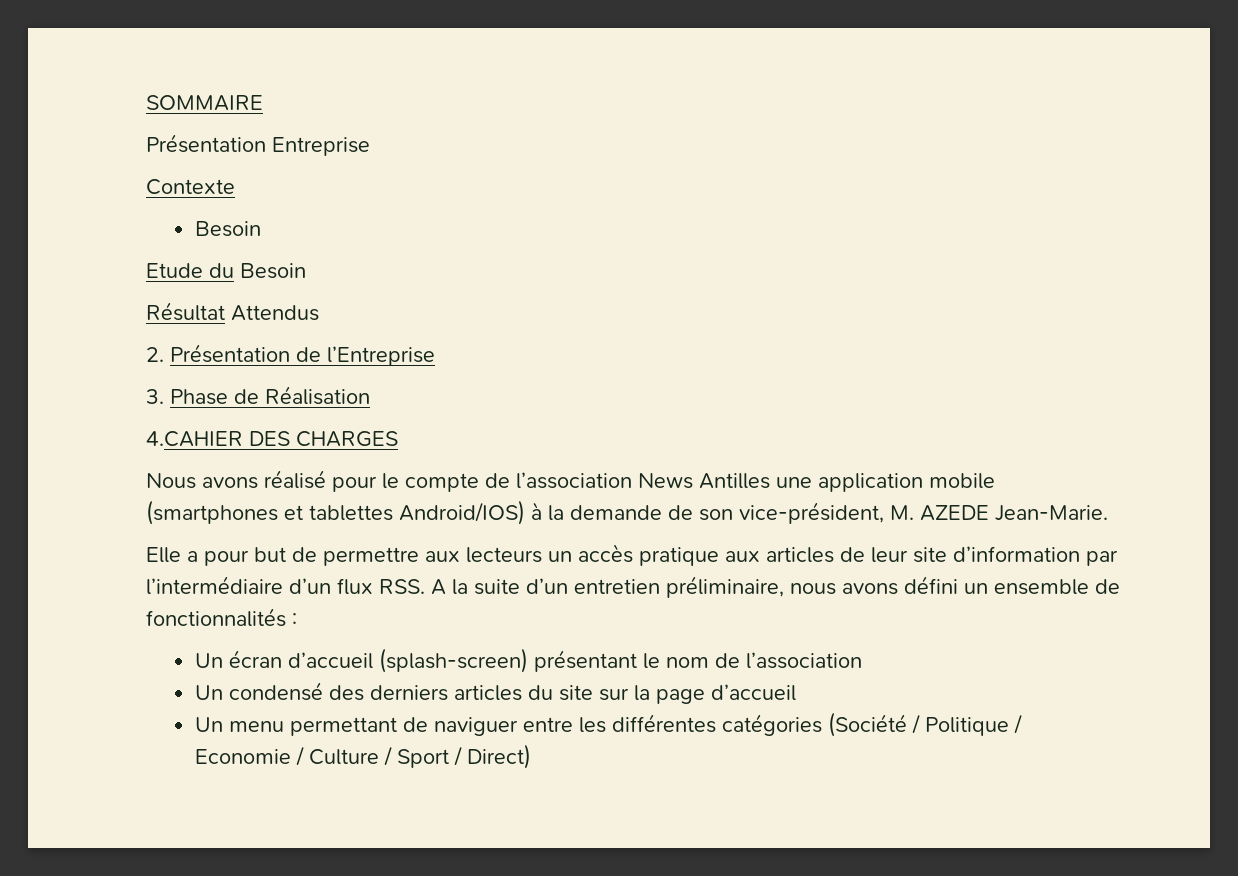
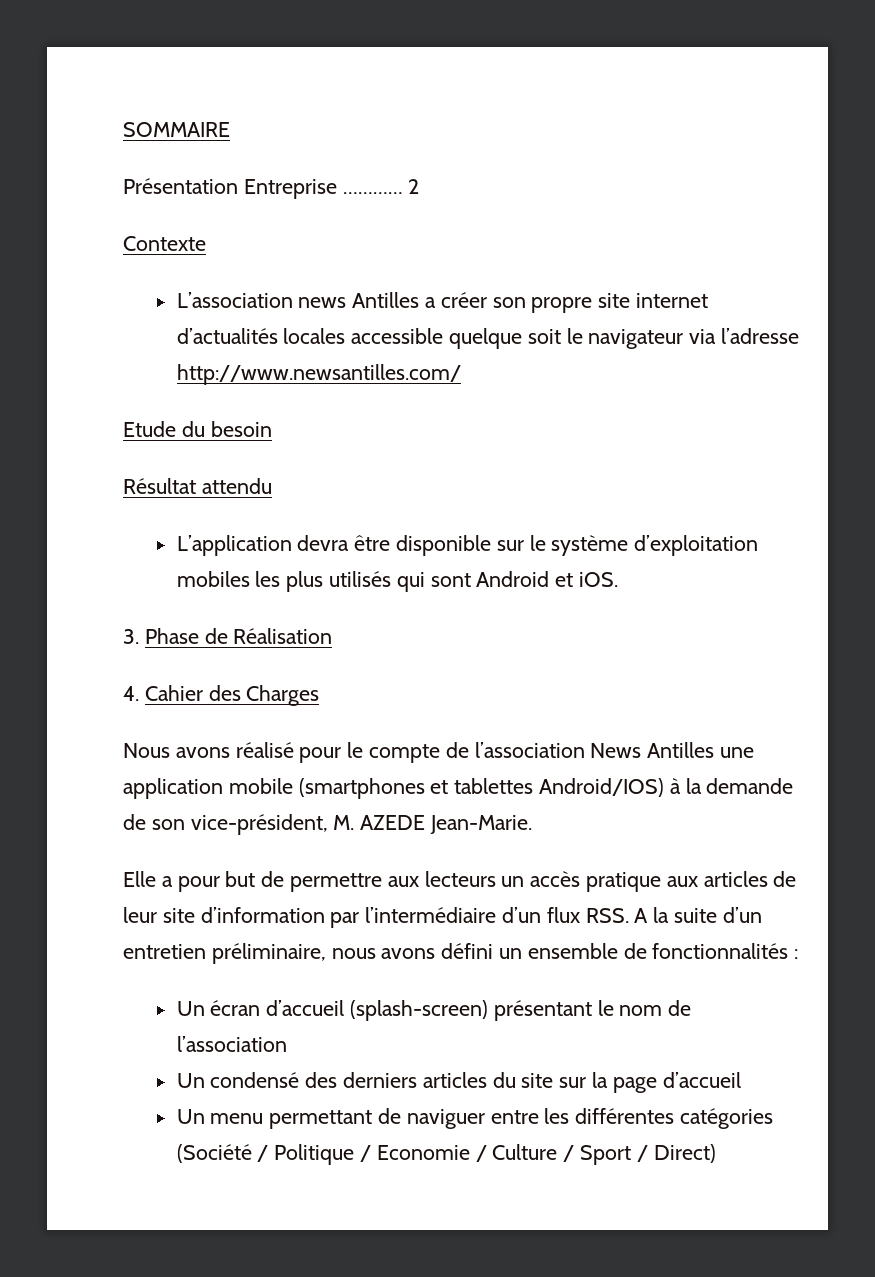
(370, 146) none -> [342,179,420,194] ………… 2
[194,221,261,237] Besoin -> [176,292,709,313] [176,328,800,349] [176,364,461,385] L’association news Antilles a créer son propre site internet d’actualités locales accessible quelque soit le navigateur via l’adresse http://www.newsantilles.com/
[240,263,306,279] Besoin -> [210,421,272,437] besoin
[231,305,319,321] [146,344,435,366] Attendus // 2. Présentation de l’Entreprise -> [201,478,272,494] [176,535,759,556] [176,571,619,592] attendu // L’application devra être disponible sur le système d’exploitation mobiles les plus utilisés qui sont Android et iOS.
[146,431,398,447] 4.CAHIER DES CHARGES -> [123,685,320,706] 4. Cahier des Charges

